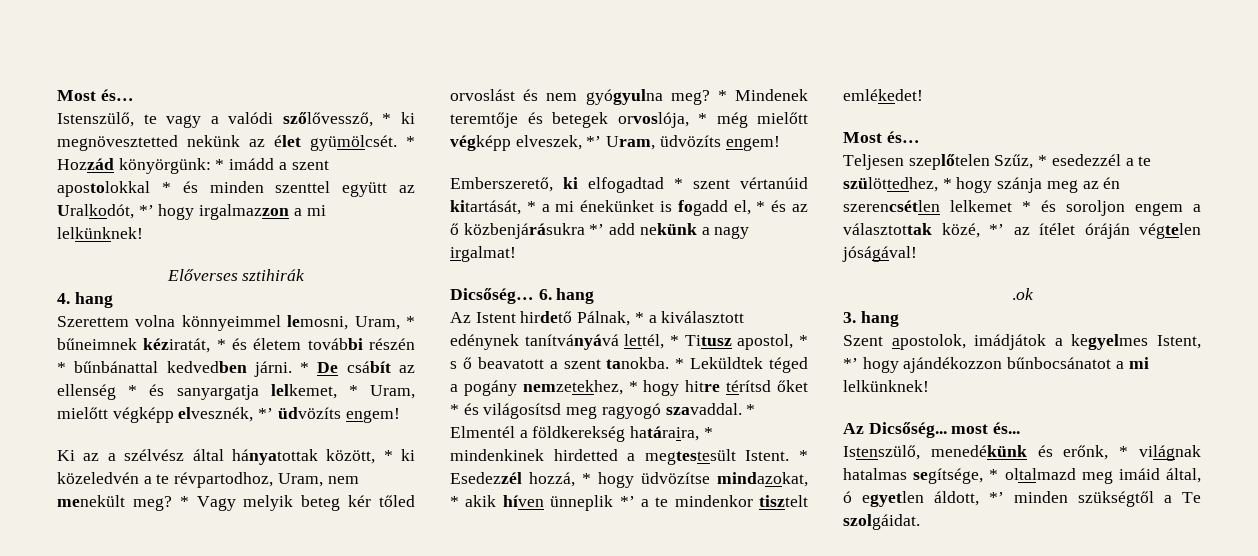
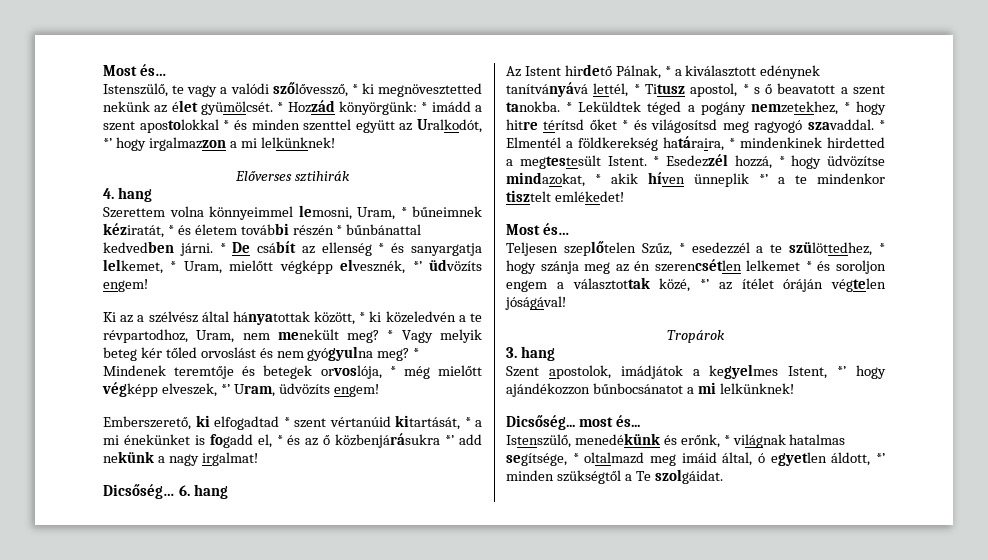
[1011,288,1034,300] .ok -> [667,330,725,343] Tropárok
[843,423,864,434] Az -> (794, 388) none

